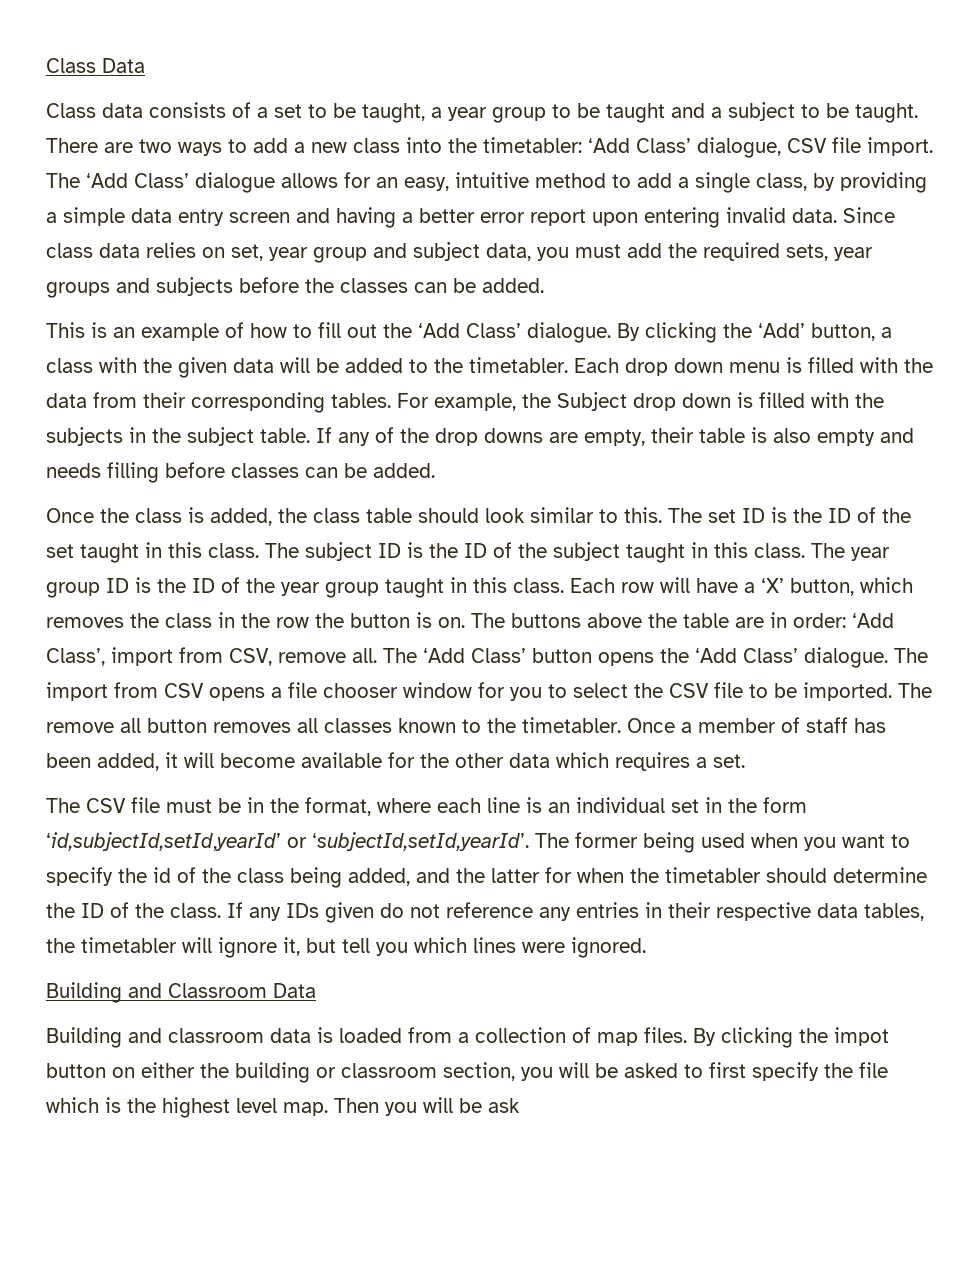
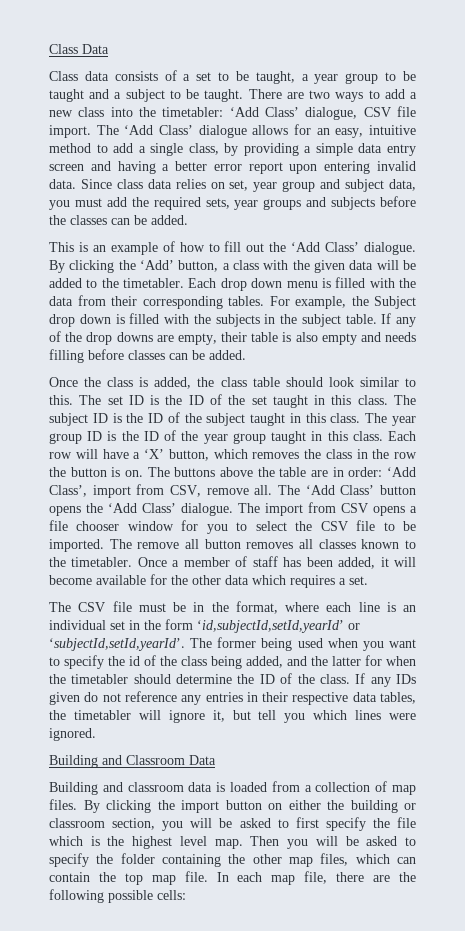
[834,1027,889,1046] impot -> [181,800,219,813] import
[488,1098,520,1113] ask -> [366,836,417,846] [49,853,416,867] [49,871,417,885] [49,889,186,903] asked to specify the folder containing the other map files, which can contain the top map file. In each map file, there are the following possible cells:

